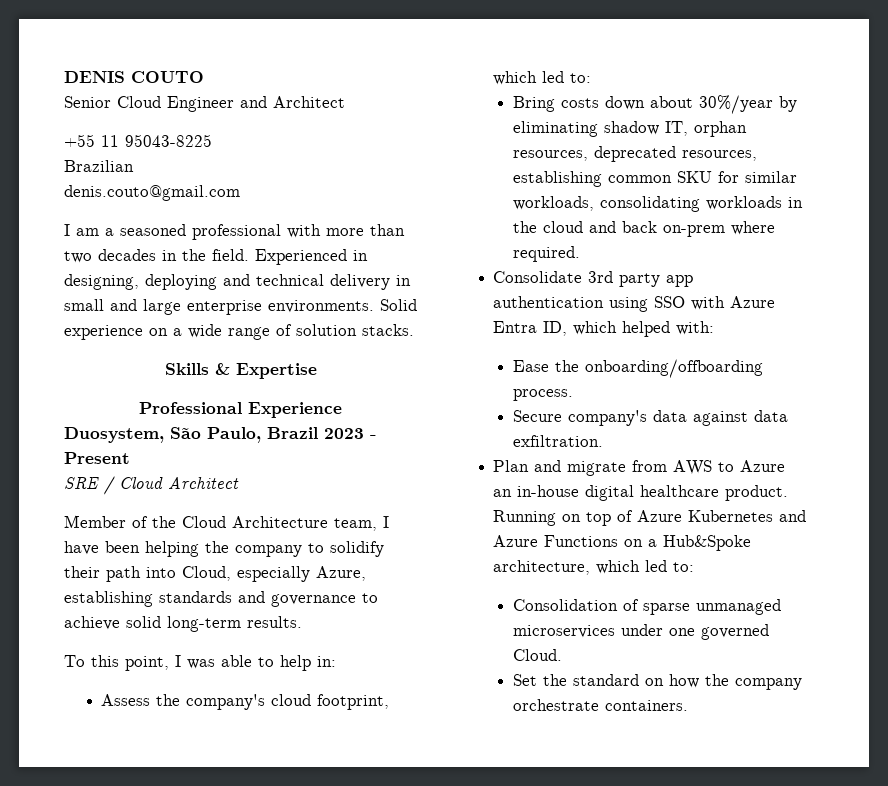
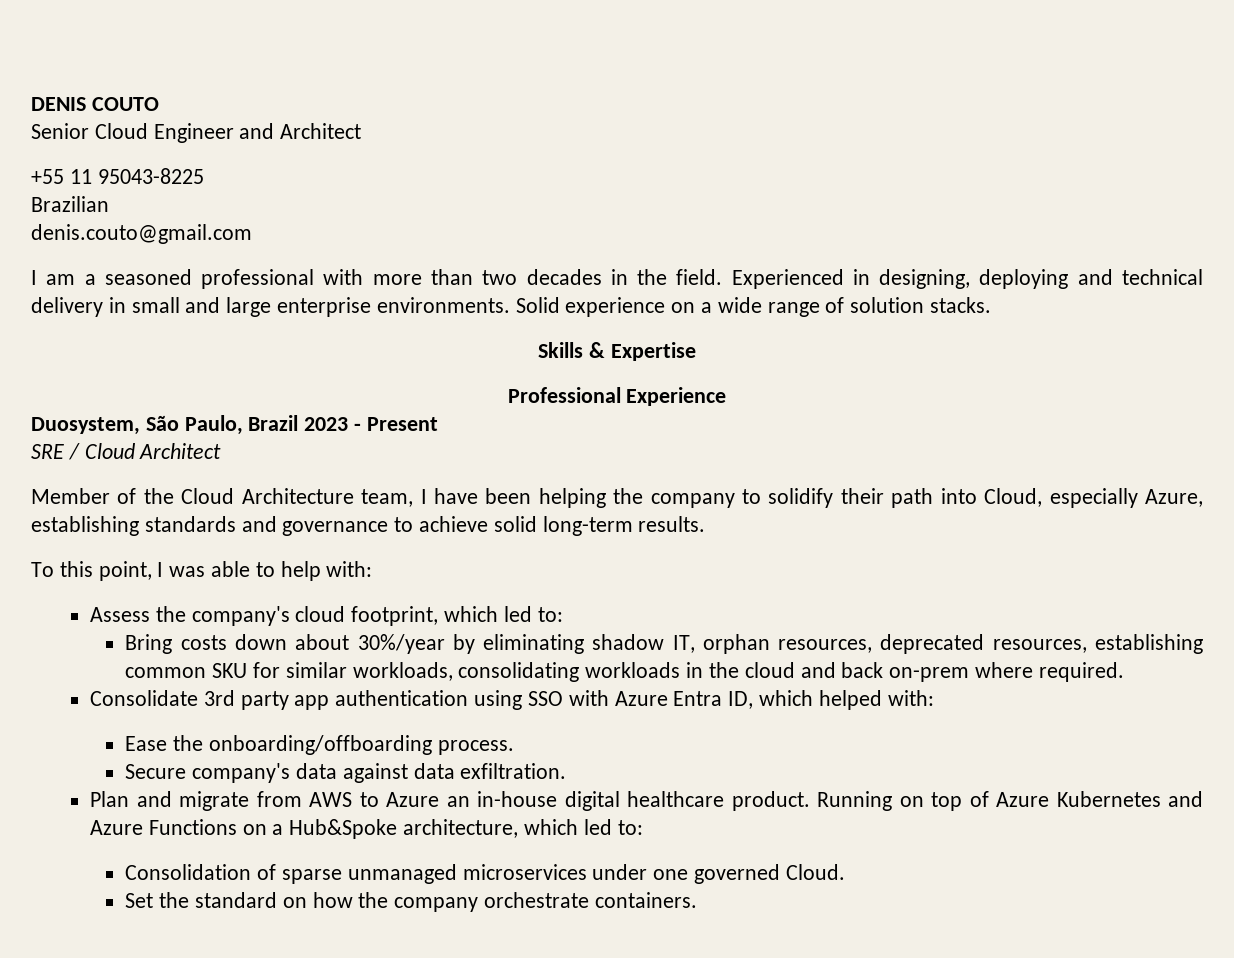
[317,656,336,667] in: -> [326,561,373,577] with:

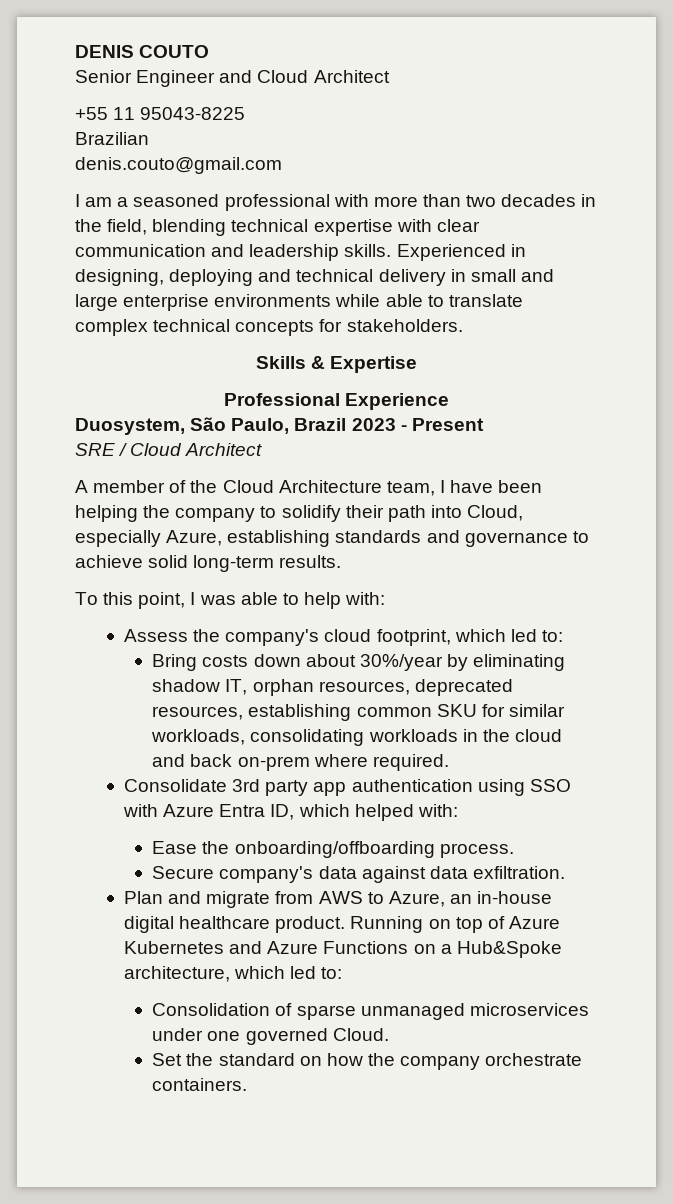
[94,123,148,139] Cloud -> (132, 76) none
(275, 131) none -> [257,70,309,83] Cloud
[676,269,723,285] field. -> [107,219,480,236] [75,244,392,261] field, blending technical expertise with clear communication and leadership skills.
[376,297,992,317] environments. Solid experience on a wide range of solution stacks. -> [214,294,523,307] [75,319,463,336] environments while able to translate complex technical concepts for stakeholders.
[31,488,110,504] Member -> [75,480,166,493] A member
[386,792,440,807] Azure -> [388,891,445,907] Azure,

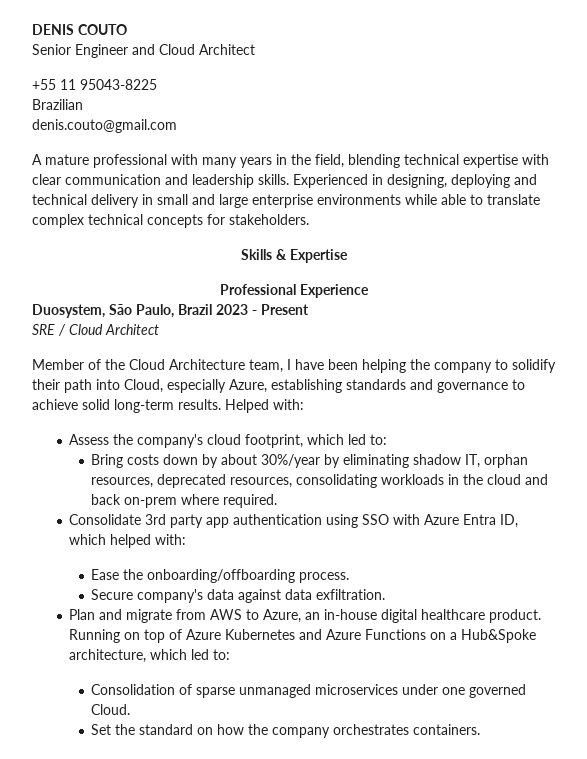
[75,194,577,211] I am a seasoned professional with more than two decades -> [32,154,272,168] A mature professional with many years
[75,480,166,493] A member -> [32,359,84,370] Member
[75,592,341,609] // To this point, I was able to help -> [225,399,269,413] Helped
(301, 660) none -> [202,454,219,468] by
[248,704,565,721] [151,729,246,745] establishing common SKU for similar workloads, -> (293, 482) none
[485,1053,583,1066] orchestrate -> [333,724,410,735] orchestrates

